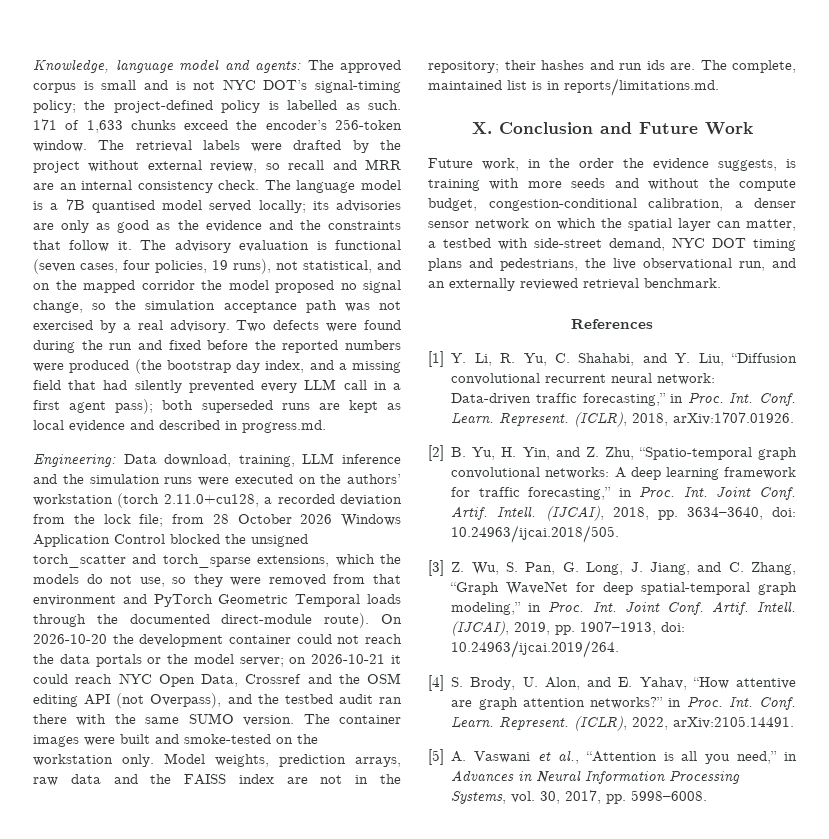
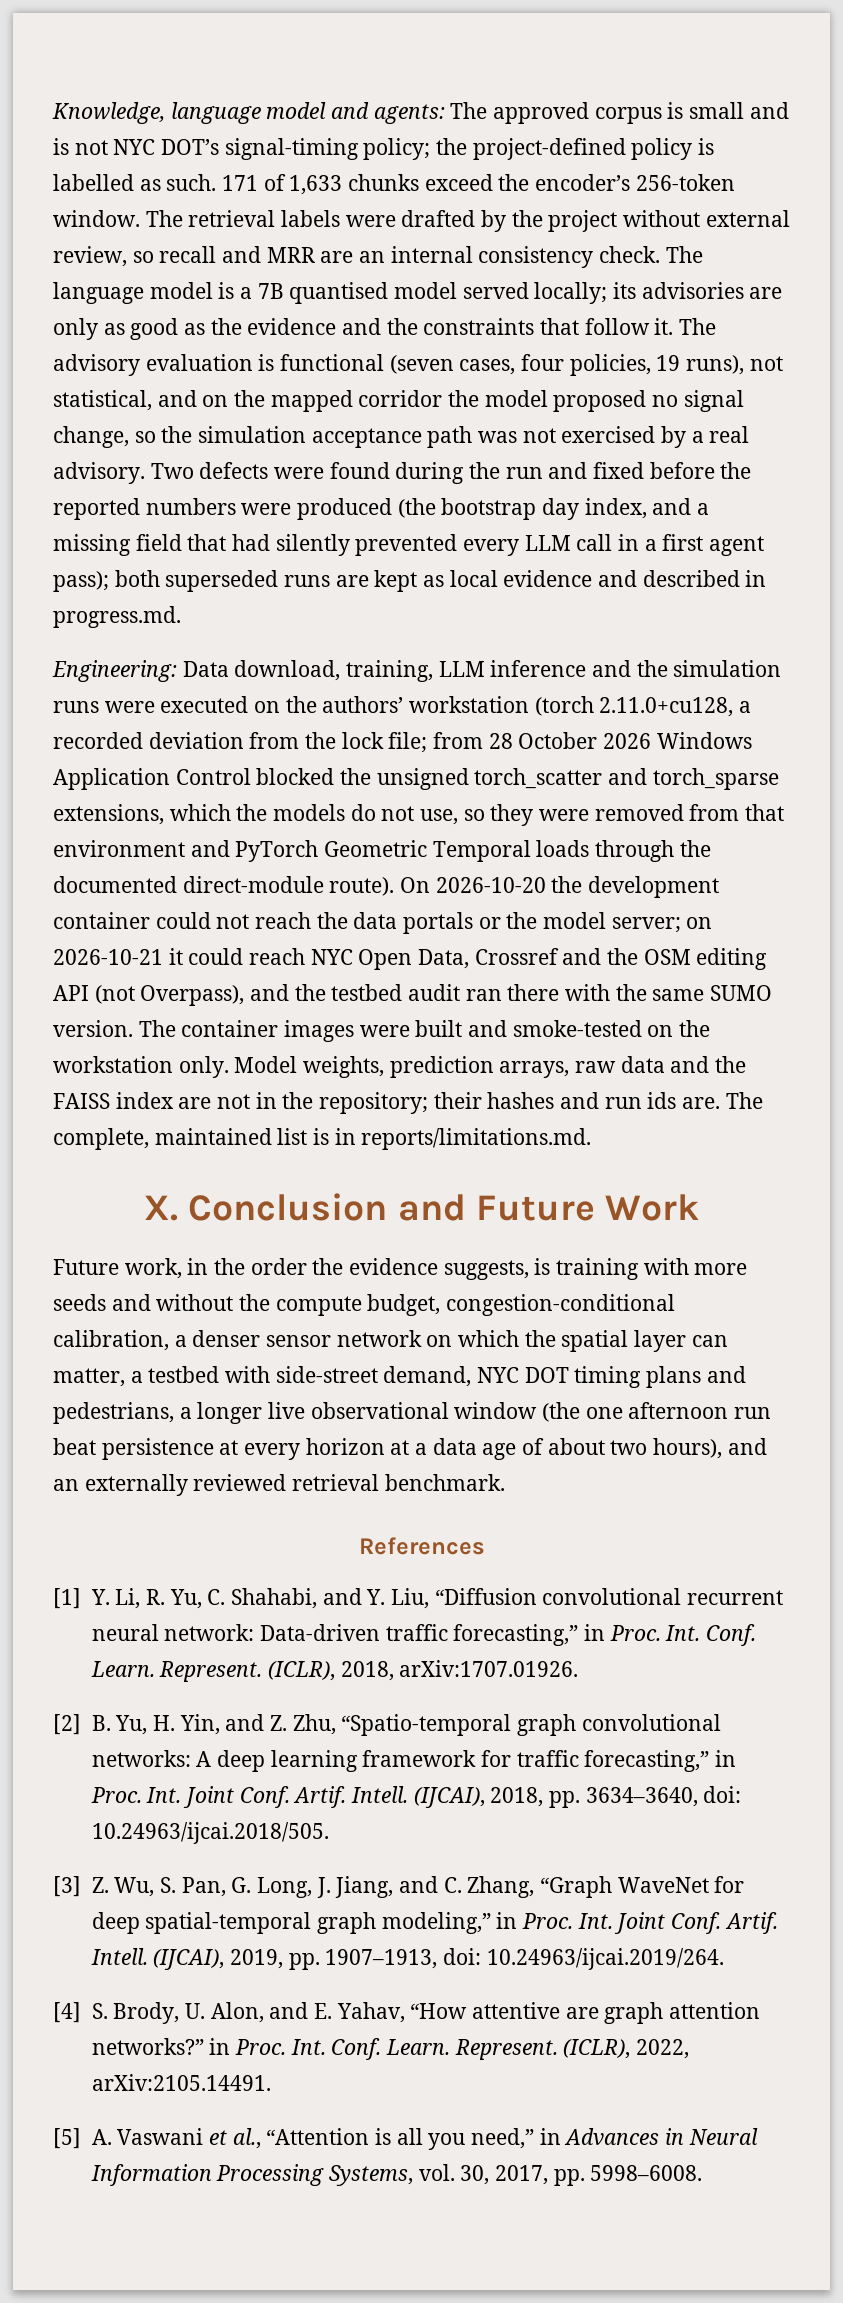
[585,258,765,271] the live observational run, -> [179,1402,772,1424] [53,1438,723,1460] a longer live observational window (the one afternoon run beat persistence at every horizon at a data age of about two hours),

